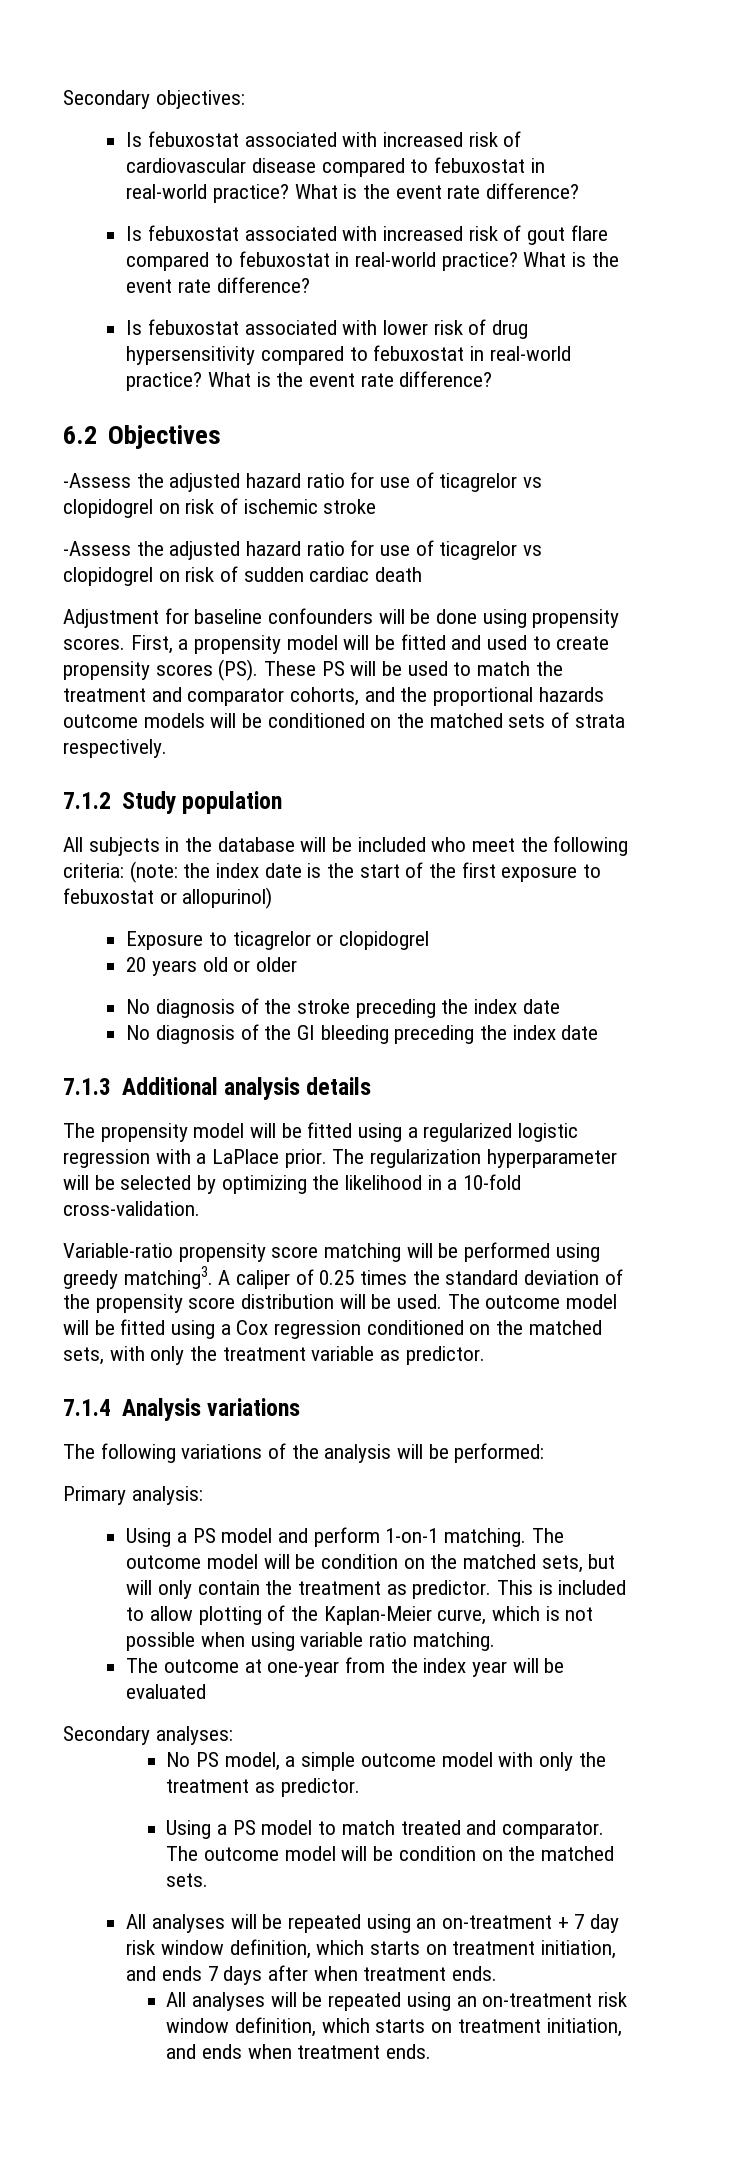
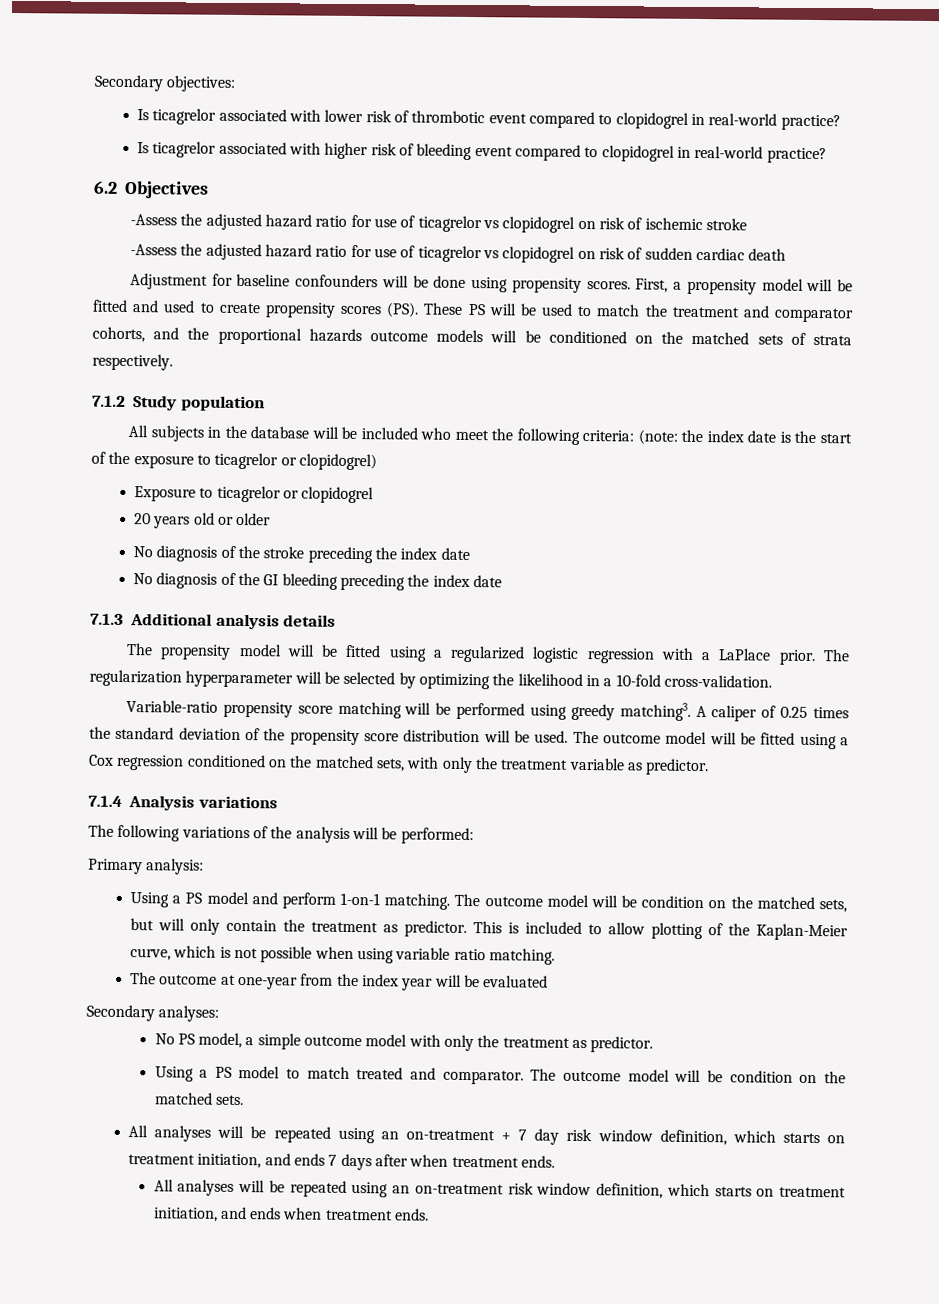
[147,131,522,147] [126,157,545,177] [126,183,579,203] [126,225,608,245] [126,251,619,271] [126,277,310,293] [126,319,239,335] febuxostat associated with increased risk of cardiovascular disease compared to febuxostat in real-world practice? What is the event rate difference? // Is febuxostat associated with increased risk of gout flare compared to febuxostat in real-world practice? What is the event rate difference? // Is febuxostat -> [152,108,217,125] ticagrelor
[491,320,528,339] [126,345,571,365] [126,371,493,391] drug hypersensitivity compared to febuxostat in real-world practice? What is the event rate difference? -> [411,110,841,131] [137,141,827,164] thrombotic event compared to clopidogrel in real-world practice? // Is ticagrelor associated with higher risk of bleeding event compared to clopidogrel in real-world practice?
[461,862,496,878] first -> (131, 458) none
[63,887,273,909] febuxostat or allopurinol) -> [214,452,377,471] ticagrelor or clopidogrel)

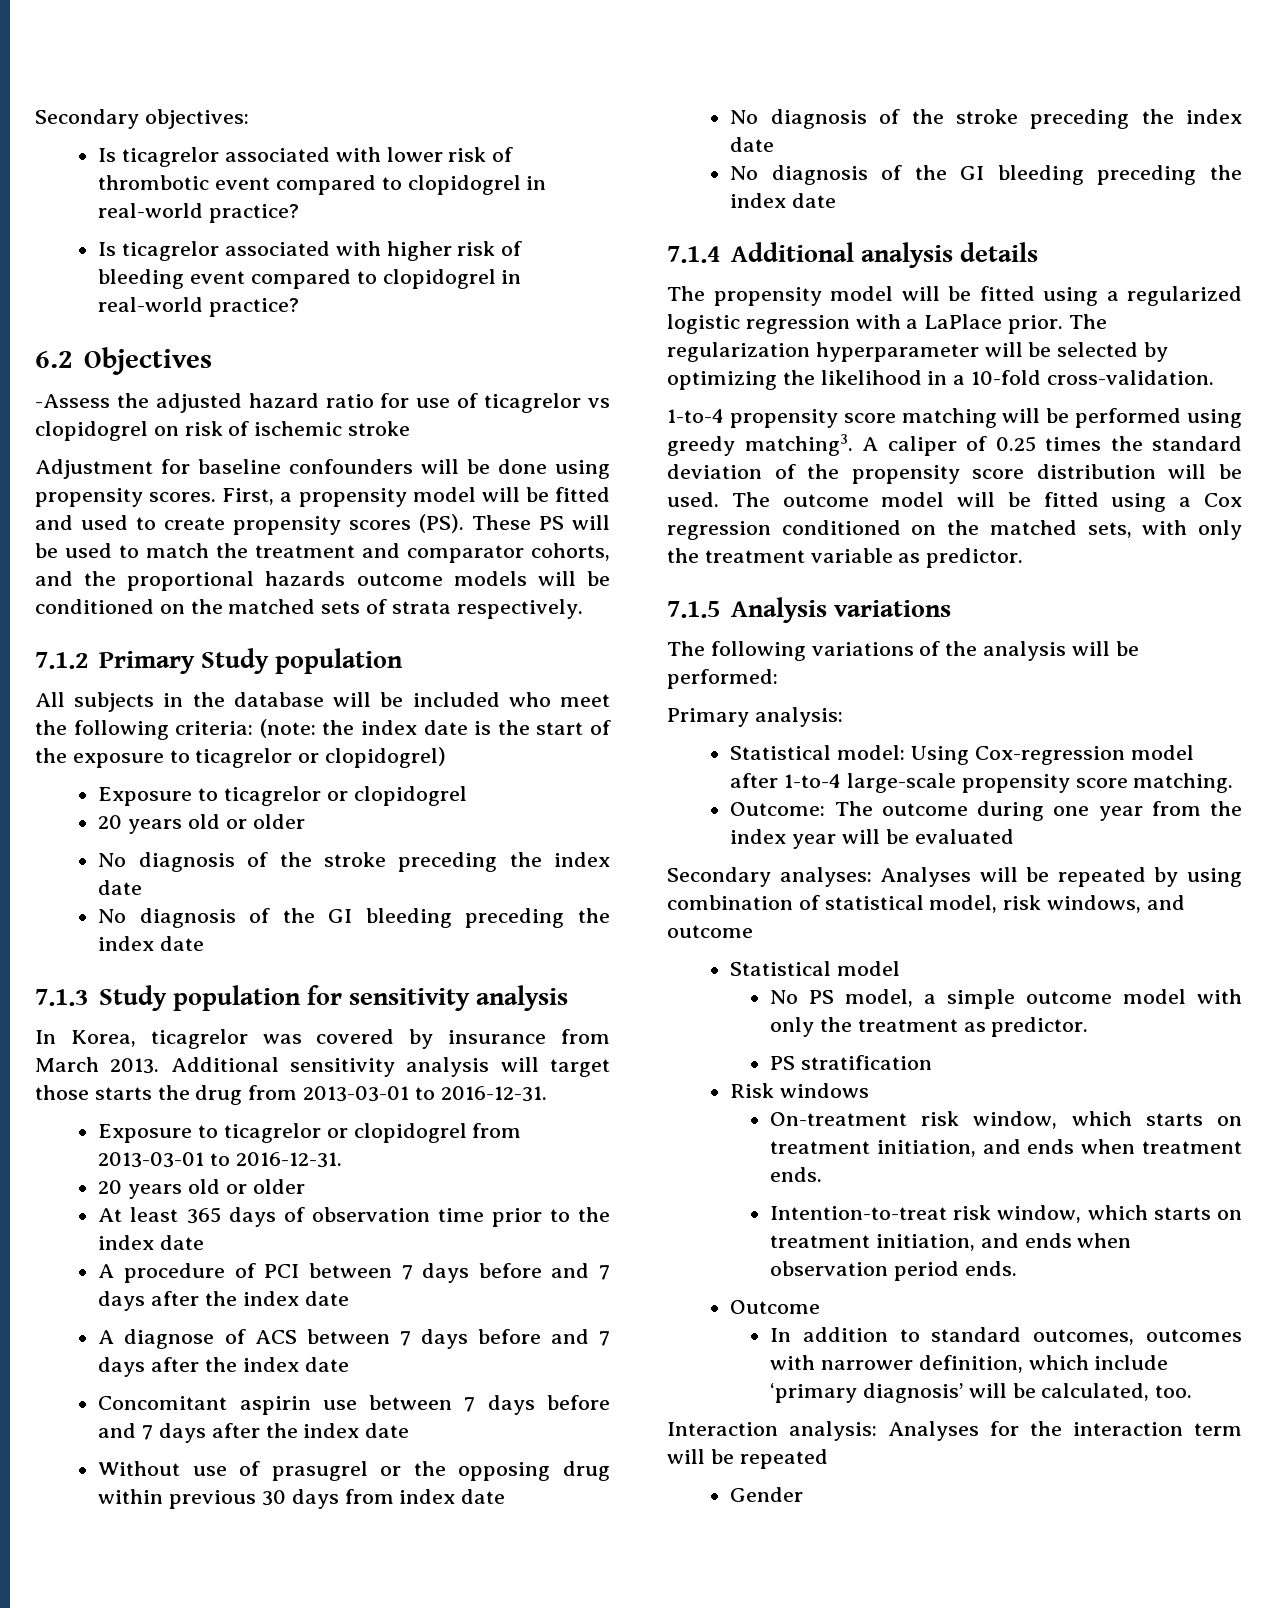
[130,243,787,263] // -Assess the adjusted hazard ratio for use of ticagrelor vs clopidogrel on risk of sudden cardiac death -> (411, 428) none
(126, 401) none -> [98,651,195,674] Primary
(124, 619) none -> [98,985,568,1011] [35,1029,610,1049] [35,1057,610,1077] [35,1085,547,1105] [98,1123,522,1143] [98,1152,342,1168] [98,1179,305,1199] [98,1207,611,1227] [98,1235,205,1250] [98,1263,611,1283] [98,1291,349,1311] [98,1329,611,1349] [98,1357,349,1377] [98,1395,610,1415] [98,1423,410,1443] [98,1461,610,1481] [98,1489,506,1509] [730,109,1242,129] [730,137,775,152] [730,165,1242,185] [730,193,837,208] [667,246,720,263] Study population for sensitivity analysis // In Korea, ticagrelor was covered by insurance from March 2013. Additional sensitivity analysis will target those starts the drug from 2013-03-01 to 2016-12-31. // Exposure to ticagrelor or clopidogrel from 2013-03-01 to 2016-12-31. // 20 years old or older // At least 365 days of observation time prior to the index date // A procedure of PCI between 7 days before and 7 days after the index date // A diagnose of ACS between 7 days before and 7 days after the index date // Concomitant aspirin use between 7 days before and 7 days after the index date // Without use of prasugrel or the opposing drug within previous 30 days from index date // No diagnosis of the stroke preceding the index date // No diagnosis of the GI bleeding preceding the index date // 7.1.4
[126,700,219,713] Variable-ratio -> [667,409,724,423] 1-to-4
[88,795,122,807] 7.1.4 -> [667,601,720,618] 7.1.5
[130,891,847,913] [130,918,848,941] [130,945,555,965] [130,972,299,990] Using a PS model and perform 1-on-1 matching. The outcome model will be condition on the matched sets, but will only contain the treatment as predictor. This is included to allow plotting of the Kaplan-Meier curve, which is not possible when using variable ratio matching. // The outcome at one-year -> [730,745,1194,765] [730,773,1234,793] [730,801,1143,821] Statistical model: Using Cox-regression model after 1-to-4 large-scale propensity score matching. // Outcome: The outcome during one year
(220, 1013) none -> [880,867,1242,887] [667,895,1185,913] [667,925,753,938] [730,961,901,976] Analyses will be repeated by using combination of statistical model, risk windows, and outcome // Statistical model
[154,1065,847,1085] [154,1092,244,1106] [128,1125,845,1146] [128,1153,555,1171] [153,1179,664,1199] Using a PS model to match treated and comparator. The outcome model will be condition on the matched sets. // All analyses will be repeated using an on-treatment + 7 day risk window definition, which starts on treatment initiation, and ends 7 days after when treatment ends. // All analyses will be repeated using an on-treatment risk window definition, -> [770,1055,932,1070] [730,1083,870,1098] [770,1111,1058,1129] PS stratification // Risk windows // On-treatment risk window,
(430, 1214) none -> [770,1205,1242,1223] [770,1233,1132,1251] [770,1261,1017,1281] [730,1300,821,1314] [770,1327,1242,1345] [770,1355,1169,1373] [770,1383,1193,1403] [667,1421,1242,1441] [667,1449,828,1469] [730,1487,804,1502] // Intention-to-treat risk window, which starts on treatment initiation, and ends when observation period ends. // Outcome // In addition to standard outcomes, outcomes with narrower definition, which include ‘primary diagnosis’ will be calculated, too. // Interaction analysis: Analyses for the interaction term will be repeated // Gender

